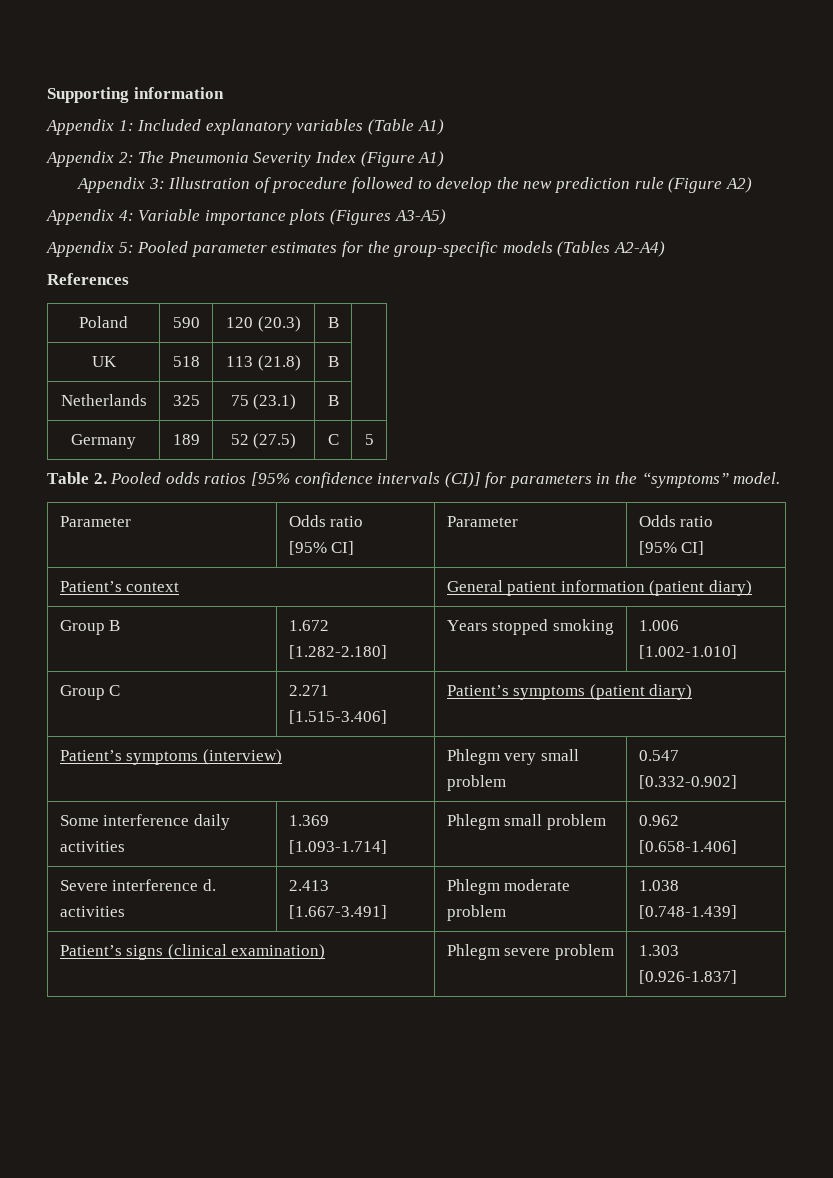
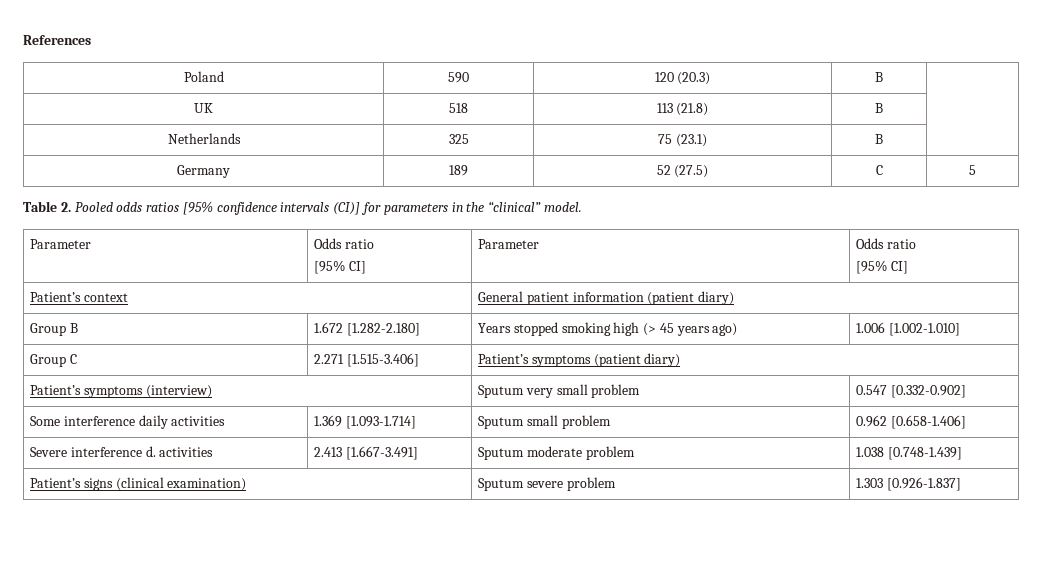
[47,87,224,103] [46,119,444,135] [46,151,445,167] [77,177,752,193] [46,209,446,225] [46,241,665,257] Supporting information // Appendix 1: Included explanatory variables (Table A1) // Appendix 2: The Pneumonia Severity Index (Figure A1) // Appendix 3: Illustration of procedure followed to develop the new prediction rule (Figure A2) // Appendix 4: Variable importance plots (Figures A3-A5) // Appendix 5: Pooled parameter estimates for the group-specific models (Tables A2-A4) // -> (23, 40) none
[641,472,729,488] “symptoms” -> [488,201,542,212] “clinical”
(614, 627) none -> [613,322,738,336] high (> 45 years ago)
[446,749,500,765] Phlegm -> [477,385,524,398] Sputum
[446,814,500,830] Phlegm -> [477,416,524,429] Sputum
[446,879,500,895] Phlegm -> [477,447,524,460] Sputum
[446,944,500,960] Phlegm -> [477,478,524,491] Sputum

